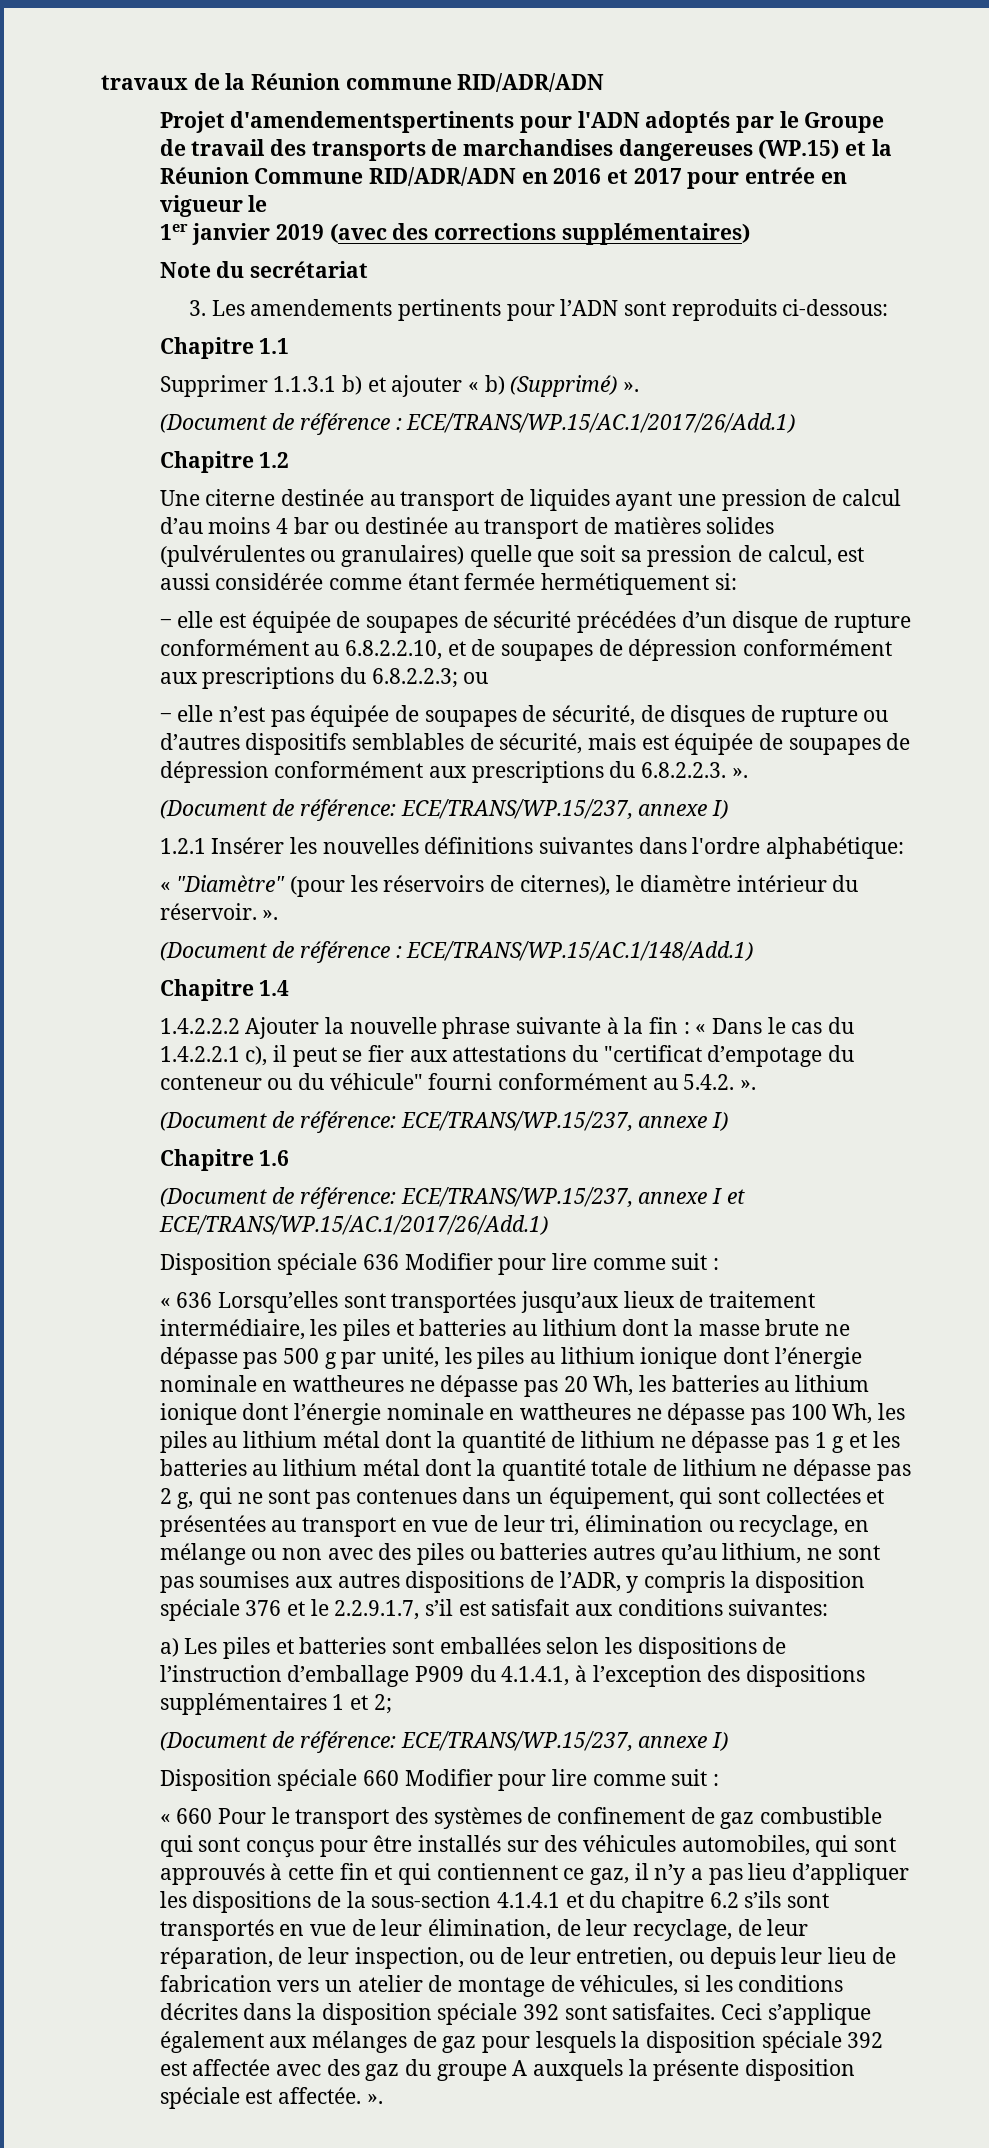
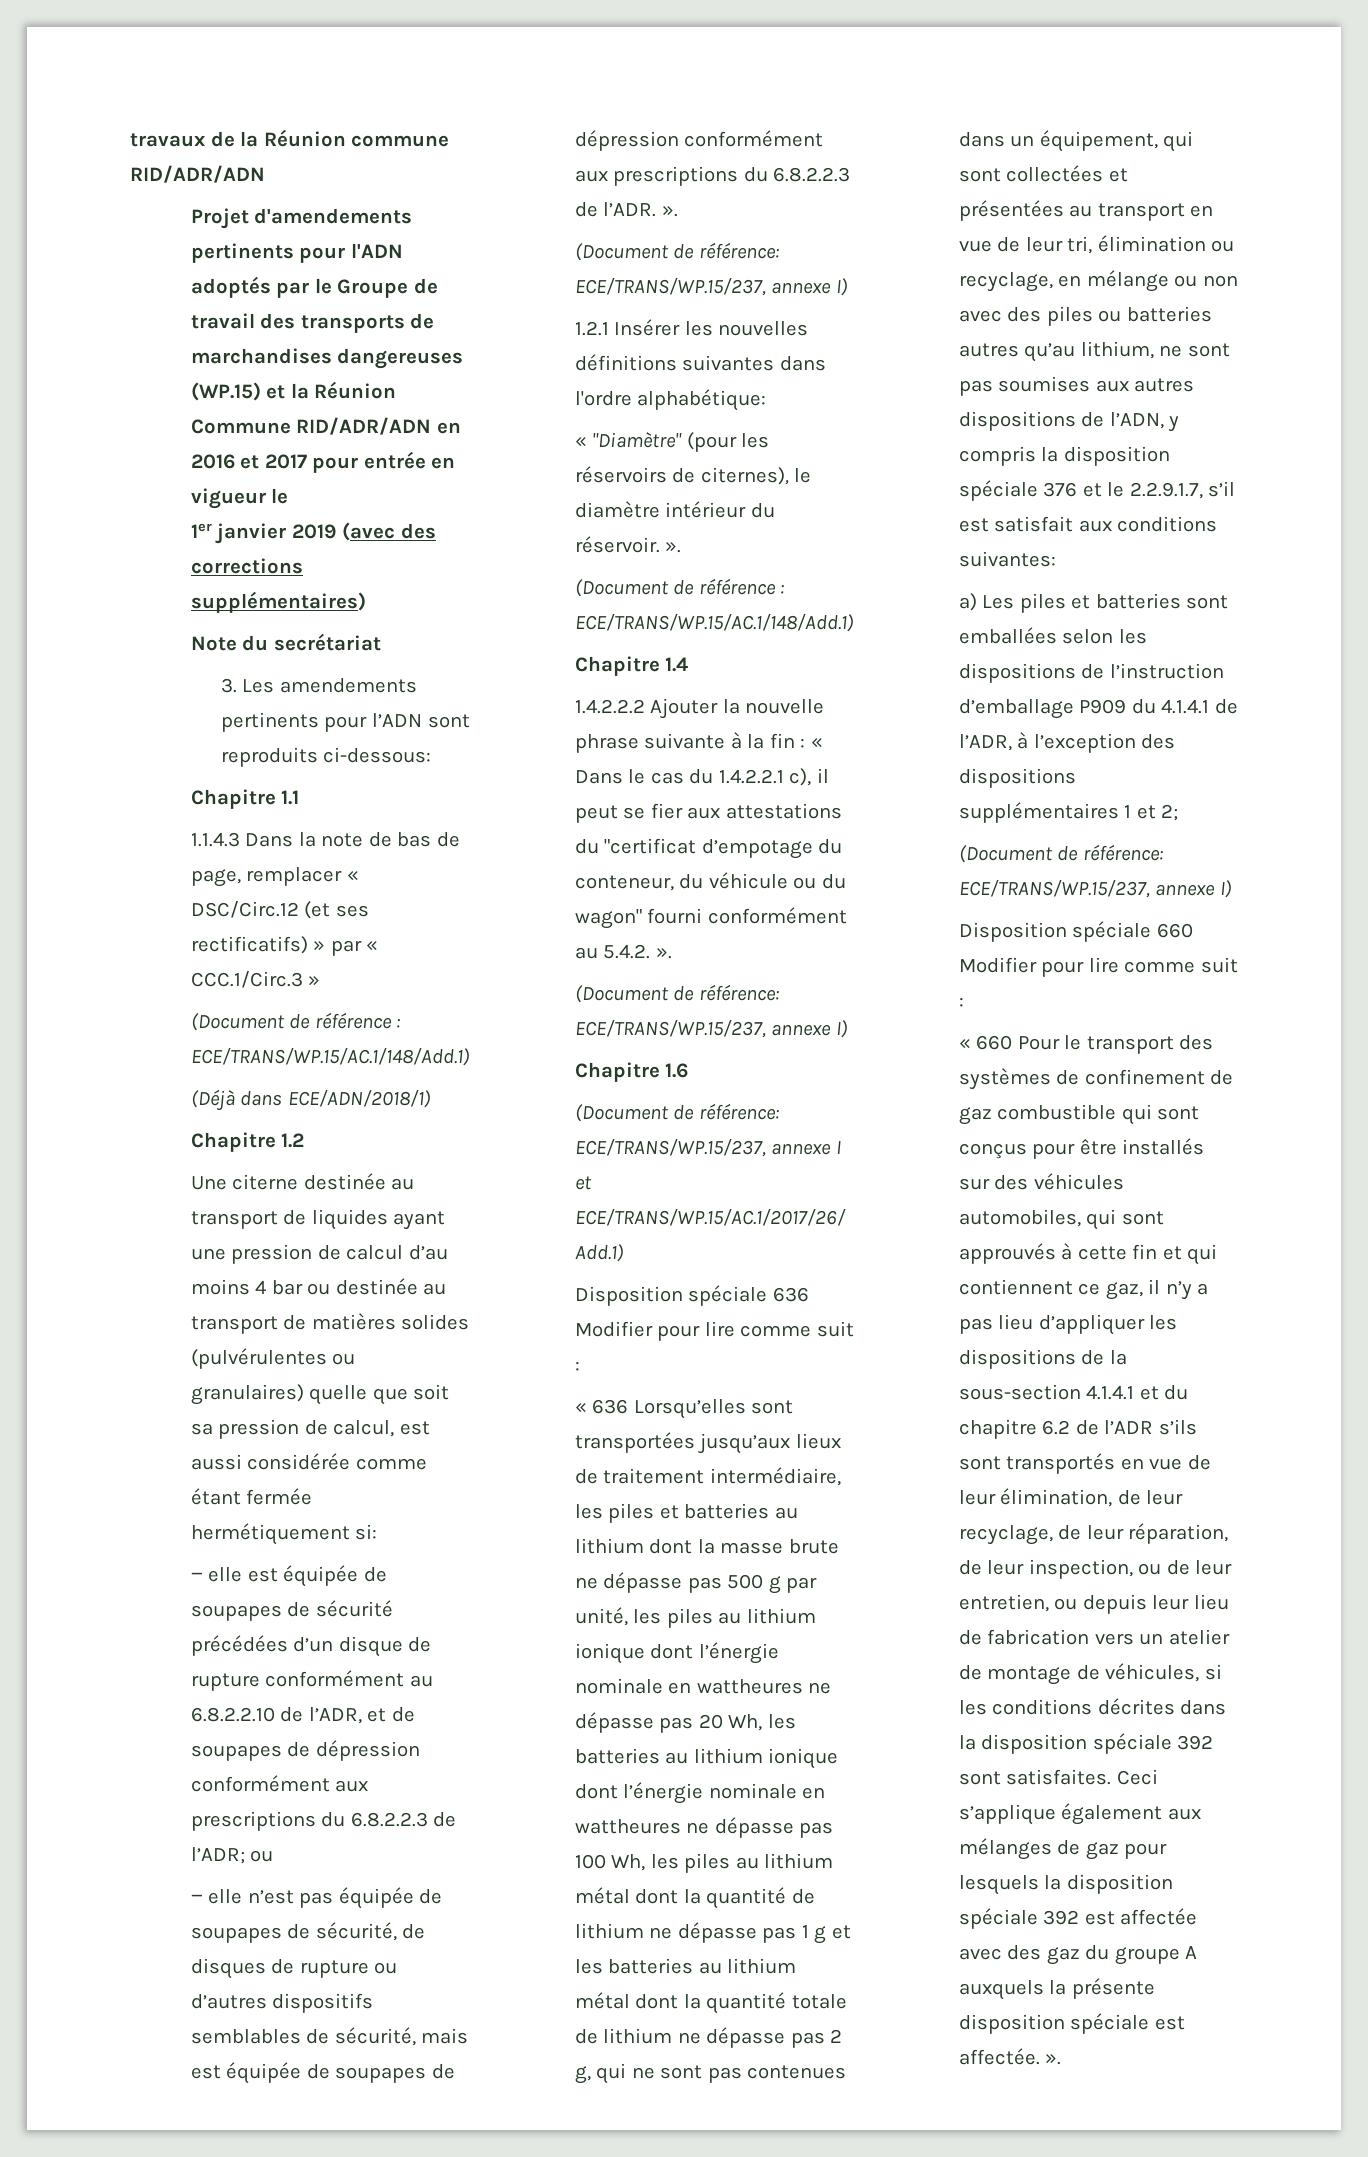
[230,111,515,133] d'amendementspertinents -> [254,208,413,224] [190,243,294,263] d'amendements pertinents
[159,375,640,397] [159,413,796,435] Supprimer 1.1.3.1 b) et ajouter « b) (Supprimé) ». // (Document de référence : ECE/TRANS/WP.15/AC.1/2017/26/Add.1) -> [190,832,460,847] [190,867,359,887] [190,901,369,919] [190,936,379,956] [190,971,321,988] [190,1012,401,1031] [190,1048,470,1066] [190,1089,431,1111] 1.1.4.3 Dans la note de bas de page, remplacer « DSC/Circ.12 (et ses rectificatifs) » par « CCC.1/Circ.3 » // (Document de référence : ECE/TRANS/WP.15/AC.1/148/Add.1) // (Déjà dans ECE/ADN/2018/1)
[345,640,443,660] 6.8.2.2.10, -> [190,1707,362,1724] 6.8.2.2.10 de l’ADR,
[371,668,458,688] 6.8.2.2.3; -> [350,1812,457,1827] [190,1847,245,1864] 6.8.2.2.3 de l’ADR;
[641,762,727,778] 6.8.2.2.3. -> [773,167,851,182] [574,202,657,217] 6.8.2.2.3 de l’ADR.
[159,1075,262,1090] conteneur -> [574,872,788,891] conteneur, du véhicule
[329,1073,423,1090] véhicule" -> [574,909,642,929] wagon"
[559,1571,621,1592] l’ADR, -> [1109,412,1164,429] l’ADN,
[501,1666,570,1686] 4.1.4.1, -> [1161,699,1238,714] [958,734,1012,751] 4.1.4.1 de l’ADR,
(739, 1900) none -> [1075,1420,1154,1435] de l’ADR

